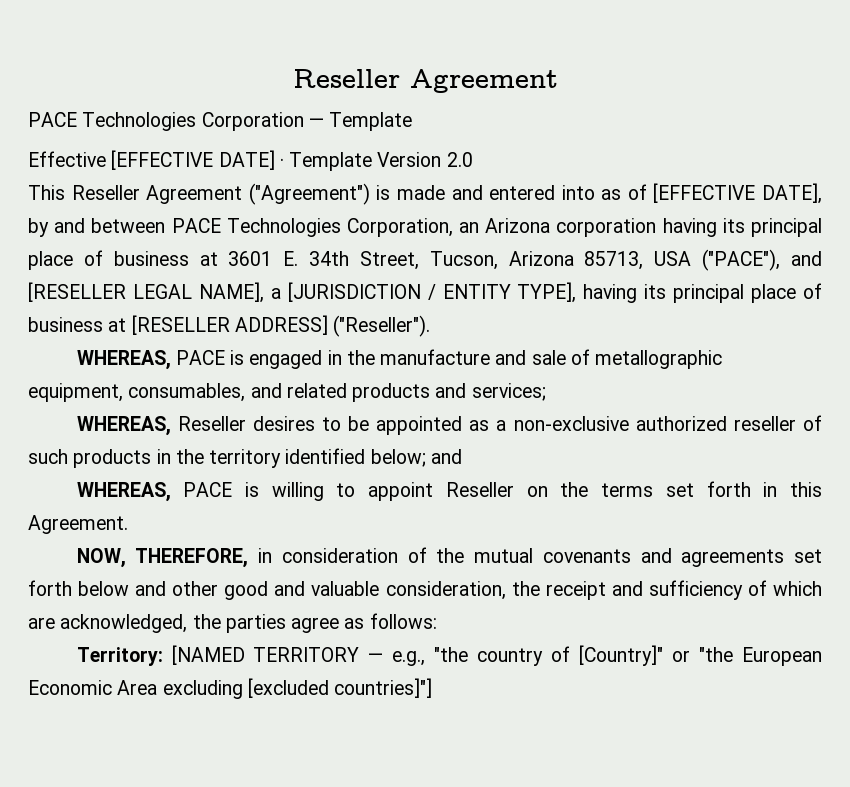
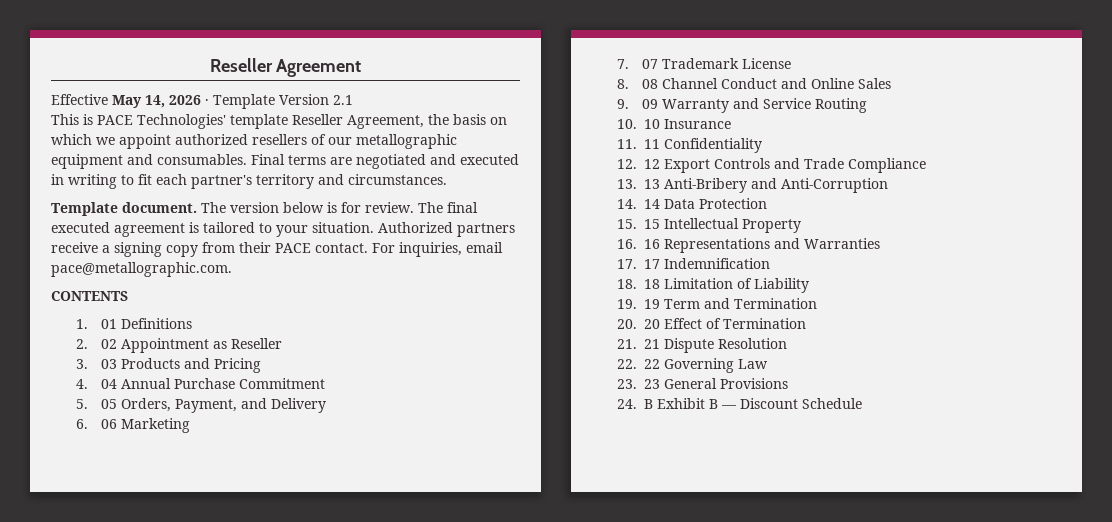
[28,112,413,131] [28,150,275,170] PACE Technologies Corporation — Template // Effective [EFFECTIVE DATE] -> [51,94,201,108] Effective May 14, 2026
[446,152,473,167] 2.0 -> [333,95,353,105] 2.1
[71,183,823,205] [28,218,822,237] [28,249,822,271] [28,282,822,303] [28,315,431,337] [76,349,723,370] [28,383,546,402] [76,415,822,436] [28,448,462,468] [76,481,822,502] [28,515,128,534] [76,547,823,568] [28,580,823,600] [28,613,437,633] [76,645,822,666] [28,678,433,699] Reseller Agreement ("Agreement") is made and entered into as of [EFFECTIVE DATE], by and between PACE Technologies Corporation, an Arizona corporation having its principal place of business at 3601 E. 34th Street, Tucson, Arizona 85713, USA ("PACE"), and [RESELLER LEGAL NAME], a [JURISDICTION / ENTITY TYPE], having its principal place of business at [RESELLER ADDRESS] ("Reseller"). // WHEREAS, PACE is engaged in the manufacture and sale of metallographic equipment, consumables, and related products and services; // WHEREAS, Reseller desires to be appointed as a non-exclusive authorized reseller of such products in the territory identified below; and // WHEREAS, PACE is willing to appoint Reseller on the terms set forth in this Agreement. // NOW, THEREFORE, in consideration of the mutual covenants and agreements set forth below and other good and valuable consideration, the receipt and sufficiency of which are acknowledged, the parties agree as follows: // Territory: [NAMED TERRITORY — e.g., "the country of [Country]" or "the European Economic Area excluding [excluded countries]"] -> [83,114,507,129] [51,134,457,149] [51,154,519,169] [51,174,447,189] [51,202,478,216] [51,222,515,237] [51,242,503,257] [51,262,232,277] [51,291,128,301] [76,318,193,329] [76,338,283,353] [76,358,262,373] [76,378,326,389] [76,398,327,413] [76,418,191,433] [617,58,792,69] [617,78,892,89] [617,98,868,113] [617,119,732,129] [617,138,763,153] [617,158,927,173] [617,178,889,193] [617,198,768,209] [617,218,802,233] [617,238,881,253] [617,258,771,269] [617,278,810,293] [617,298,818,309] [617,318,807,329] [617,338,788,353] [617,358,769,373] [617,378,789,389] [617,398,863,409] is PACE Technologies' template Reseller Agreement, the basis on which we appoint authorized resellers of our metallographic equipment and consumables. Final terms are negotiated and executed in writing to fit each partner's territory and circumstances. // Template document. The version below is for review. The final executed agreement is tailored to your situation. Authorized partners receive a signing copy from their PACE contact. For inquiries, email pace@metallographic.com. // CONTENTS // 1. 01 Definitions // 2. 02 Appointment as Reseller // 3. 03 Products and Pricing // 4. 04 Annual Purchase Commitment // 5. 05 Orders, Payment, and Delivery // 6. 06 Marketing // 7. 07 Trademark License // 8. 08 Channel Conduct and Online Sales // 9. 09 Warranty and Service Routing // 10. 10 Insurance // 11. 11 Confidentiality // 12. 12 Export Controls and Trade Compliance // 13. 13 Anti-Bribery and Anti-Corruption // 14. 14 Data Protection // 15. 15 Intellectual Property // 16. 16 Representations and Warranties // 17. 17 Indemnification // 18. 18 Limitation of Liability // 19. 19 Term and Termination // 20. 20 Effect of Termination // 21. 21 Dispute Resolution // 22. 22 Governing Law // 23. 23 General Provisions // 24. B Exhibit B — Discount Schedule

